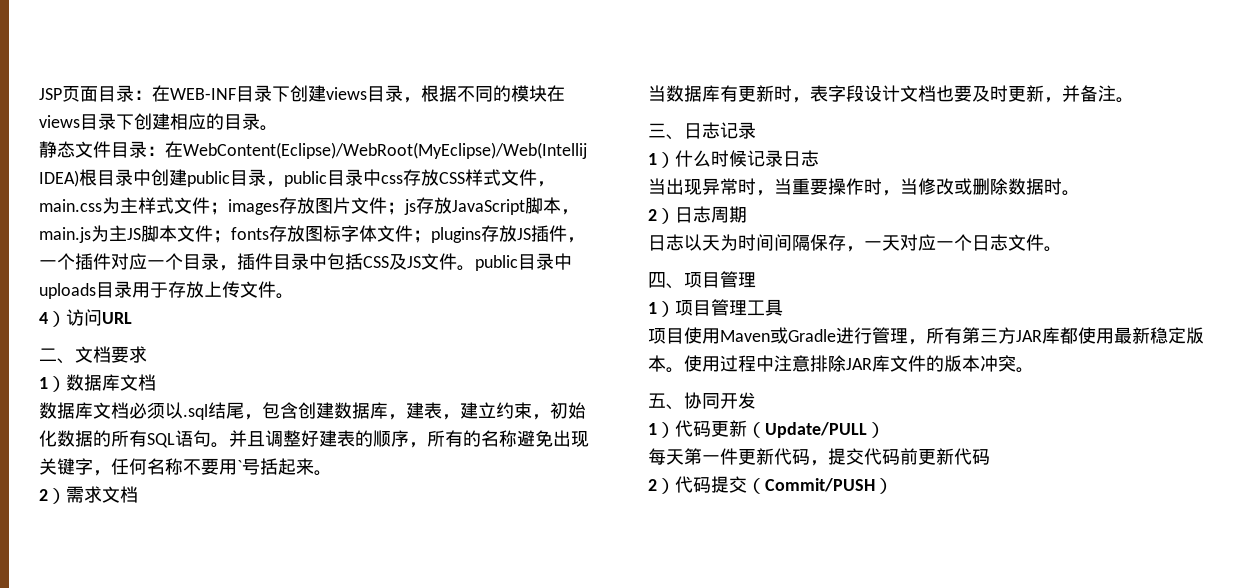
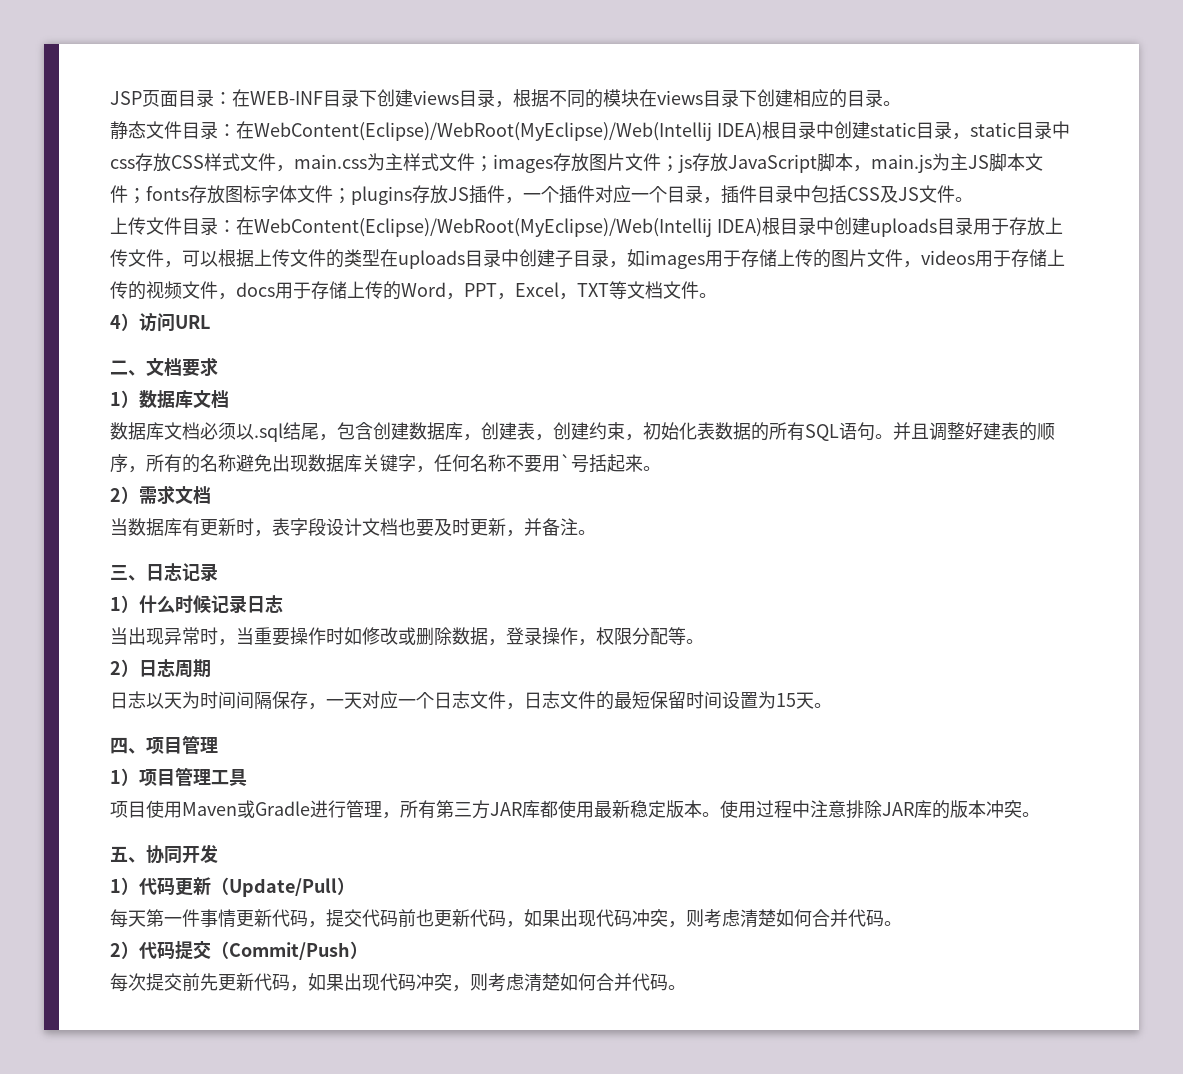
[187,169,327,187] public目录，public -> [869,121,1016,140] static目录，static
[475,253,572,271] public目录中 -> [110,217,870,237] // 上传文件目录：在WebContent(Eclipse)/WebRoot(MyEclipse)/Web(Intellij IDEA)根目录中创建
(276, 289) none -> [164,249,1065,269] [110,281,699,300] ，可以根据上传文件的类型在uploads目录中创建子目录，如images用于存储上传的图片文件，videos用于存储上传的视频文件，docs用于存储上传的Word，PPT，Excel，TXT等文档文件
[406,402,496,420] 建表，建立 -> [481,422,589,441] 创建表，创建
(57, 438) none -> [697,422,715,440] 表
(589, 439) none -> [308,454,362,472] 数据库
[882,178,918,196] ，当 -> [344,627,362,645] 如
[1044,178,1062,195] 时 -> [488,627,686,646] ，登录操作，权限分配等
(1044, 242) none -> [506,691,814,710] ，日志文件的最短保留时间设置为15天
[890,355,926,372] 文件 -> (932, 809) none
[765,422,867,438] Update/PULL -> [229,878,337,897] Update/Pull
(738, 456) none -> [200,909,236,928] 事情
[918,448,990,465] 更新代码 -> [416,909,902,928] 也更新代码，如果出现代码冲突，则考虑清楚如何合并代码。
[765,478,893,494] Commit/PUSH） -> [229,941,368,960] [110,973,686,992] Commit/Push） // 每次提交前先更新代码，如果出现代码冲突，则考虑清楚如何合并代码。

